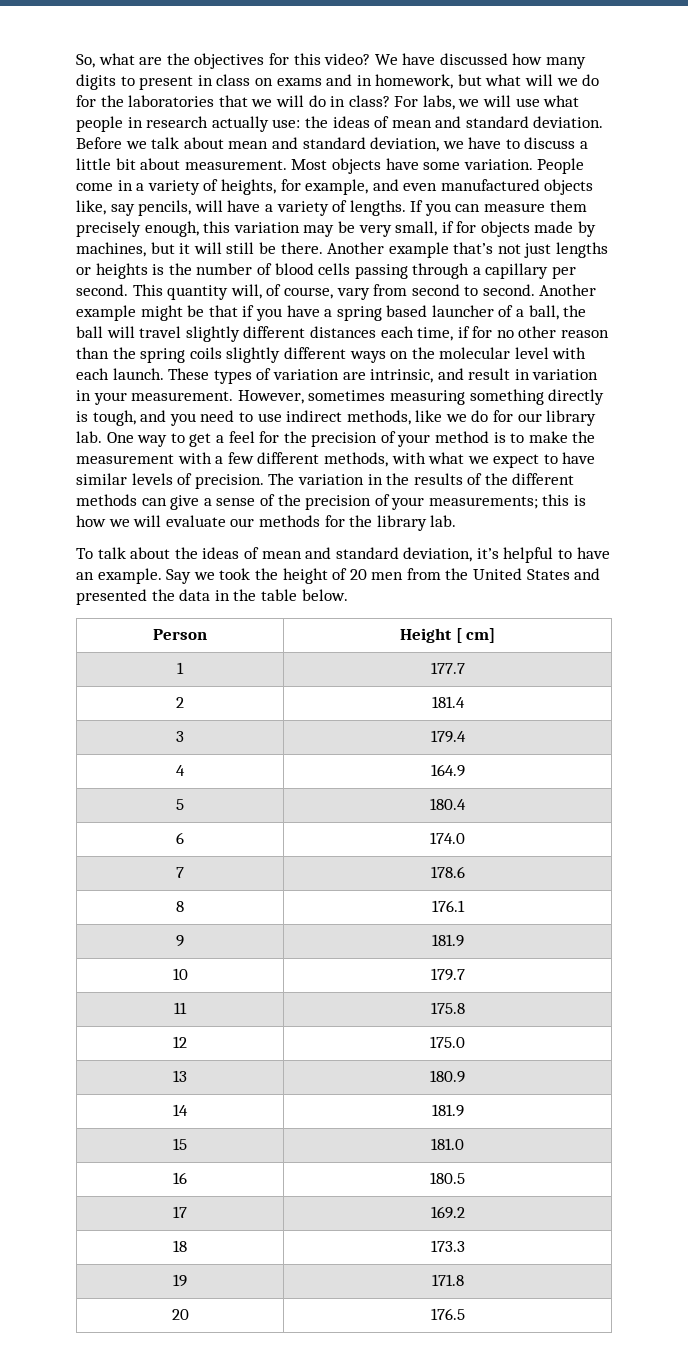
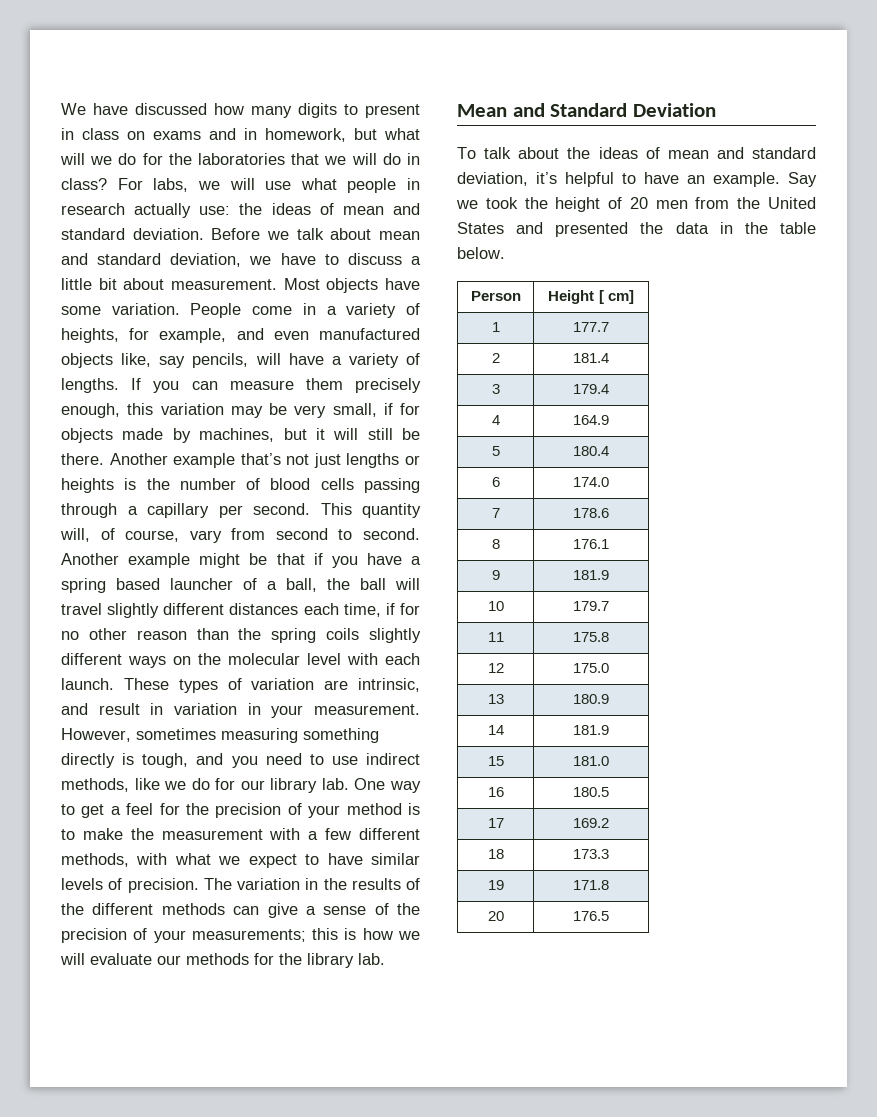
[76,53,371,69] So, what are the objectives for this video? -> (61, 109) none
(457, 521) none -> [457,103,716,117] // Mean and Standard Deviation

